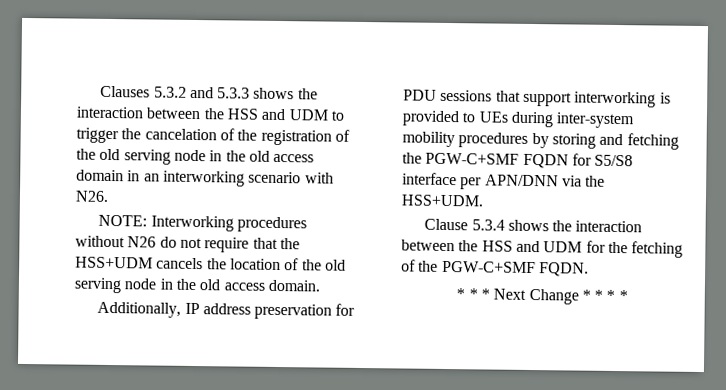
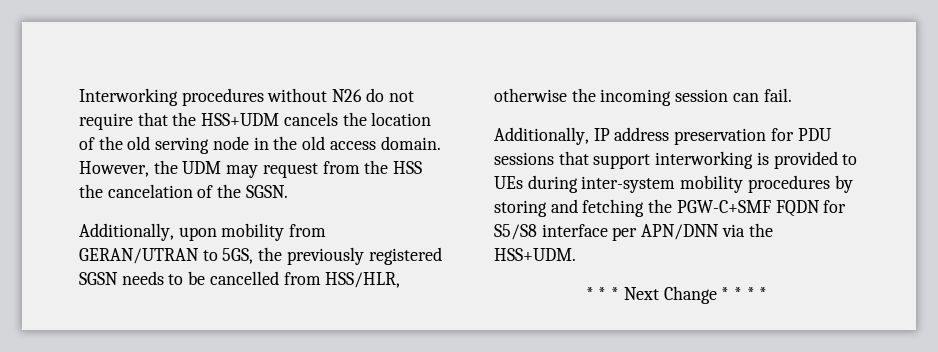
[100,85,318,100] [76,106,344,121] [76,127,350,146] [76,148,315,165] [76,169,334,187] [75,190,109,202] [98,214,148,227] Clauses 5.3.2 and 5.3.3 shows the interaction between the HSS and UDM to trigger the cancelation of the registration of the old serving node in the old access domain in an interworking scenario with N26. // NOTE: -> (79, 97) none
(320, 285) none -> [79,160,423,178] [79,184,288,198] [79,223,327,241] [79,247,442,265] [79,271,401,288] [494,88,792,106] However, the UDM may request from the HSS the cancelation of the SGSN. // Additionally, upon mobility from GERAN/UTRAN to 5GS, the previously registered SGSN needs to be cancelled from HSS/HLR, otherwise the incoming session can fail.
[424,218,643,233] [401,239,684,258] [401,259,589,277] // Clause 5.3.4 shows the interaction between the HSS and UDM for the fetching of the PGW-C+SMF FQDN. -> (576, 254) none

